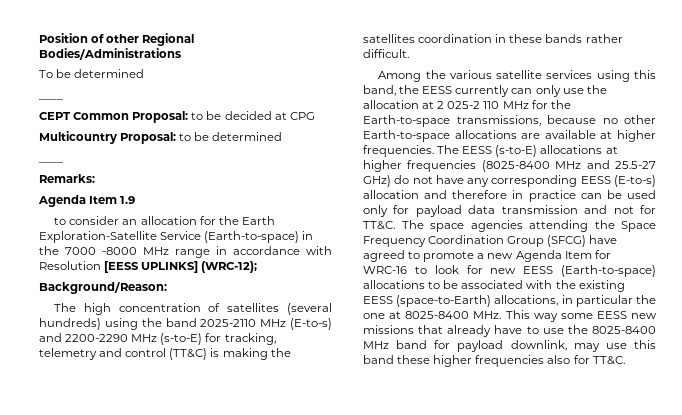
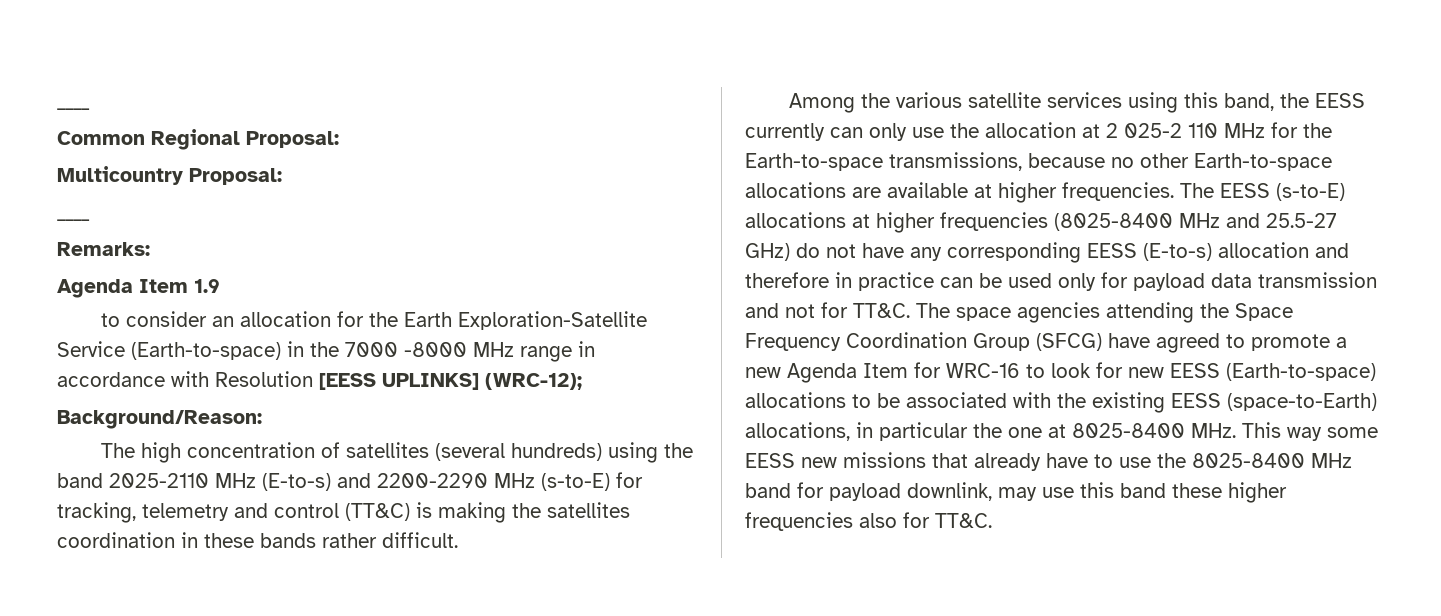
[39,33,195,46] [39,48,181,60] [39,69,145,78] [39,99,63,100] [39,111,315,123] Position of other Regional Bodies/Administrations // To be determined // ____ // CEPT Common Proposal: to be decided at CPG -> [57,108,90,110] [57,129,339,150] ____ // Common Regional Proposal:
[179,132,283,141] to be determined -> (282, 176) none

